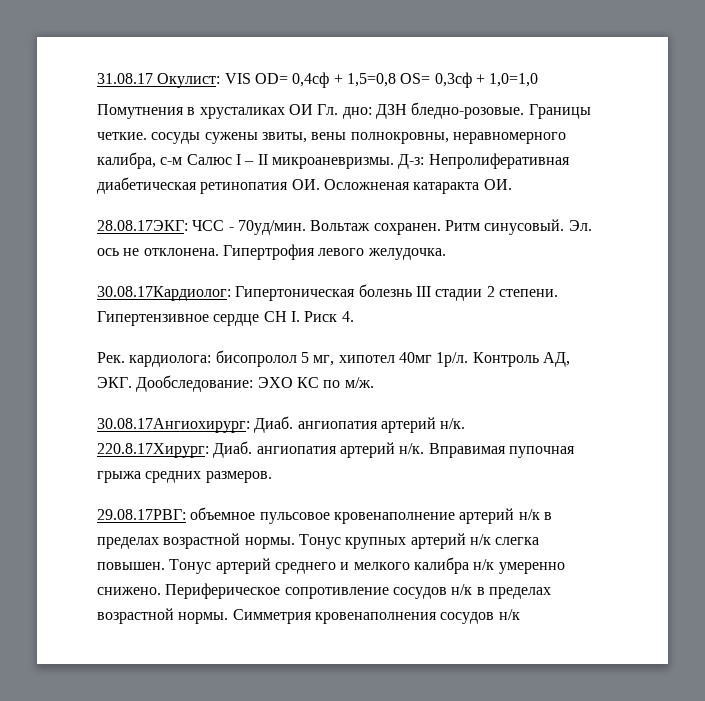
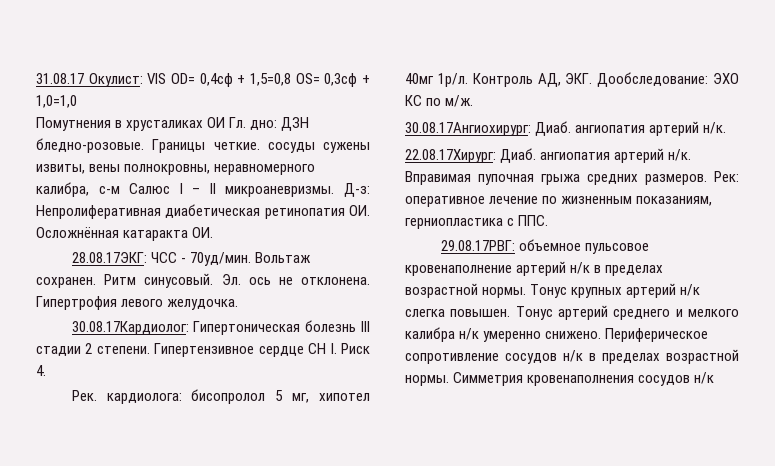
[261,132,307,143] звиты, -> [36,164,85,174] извиты,
[323,179,410,190] Осложненая -> [36,227,119,238] Осложнённая
[97,443,209,458] 220.8.17Хирург: -> [405,149,496,163] 22.08.17Хирург:
(272, 477) none -> [714,171,739,182] [405,196,713,207] [405,215,549,229] Рек: оперативное лечение по жизненным показаниям, герниопластика с ППС.

